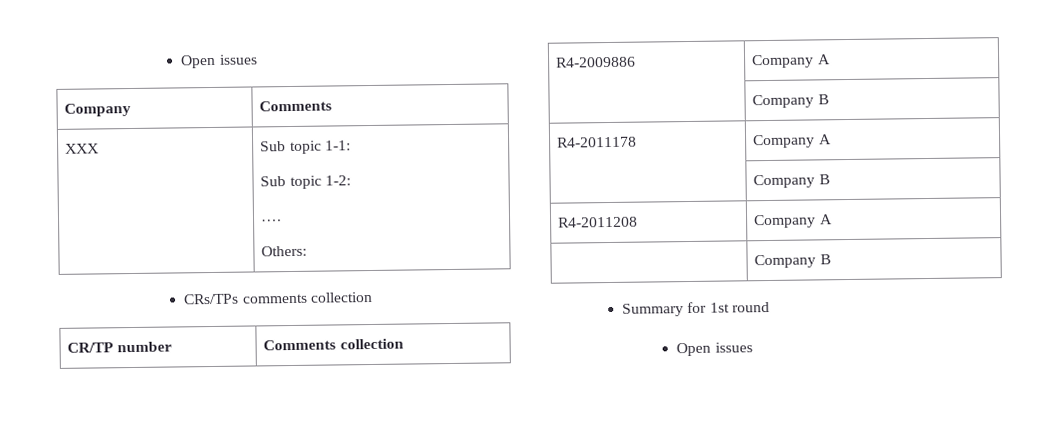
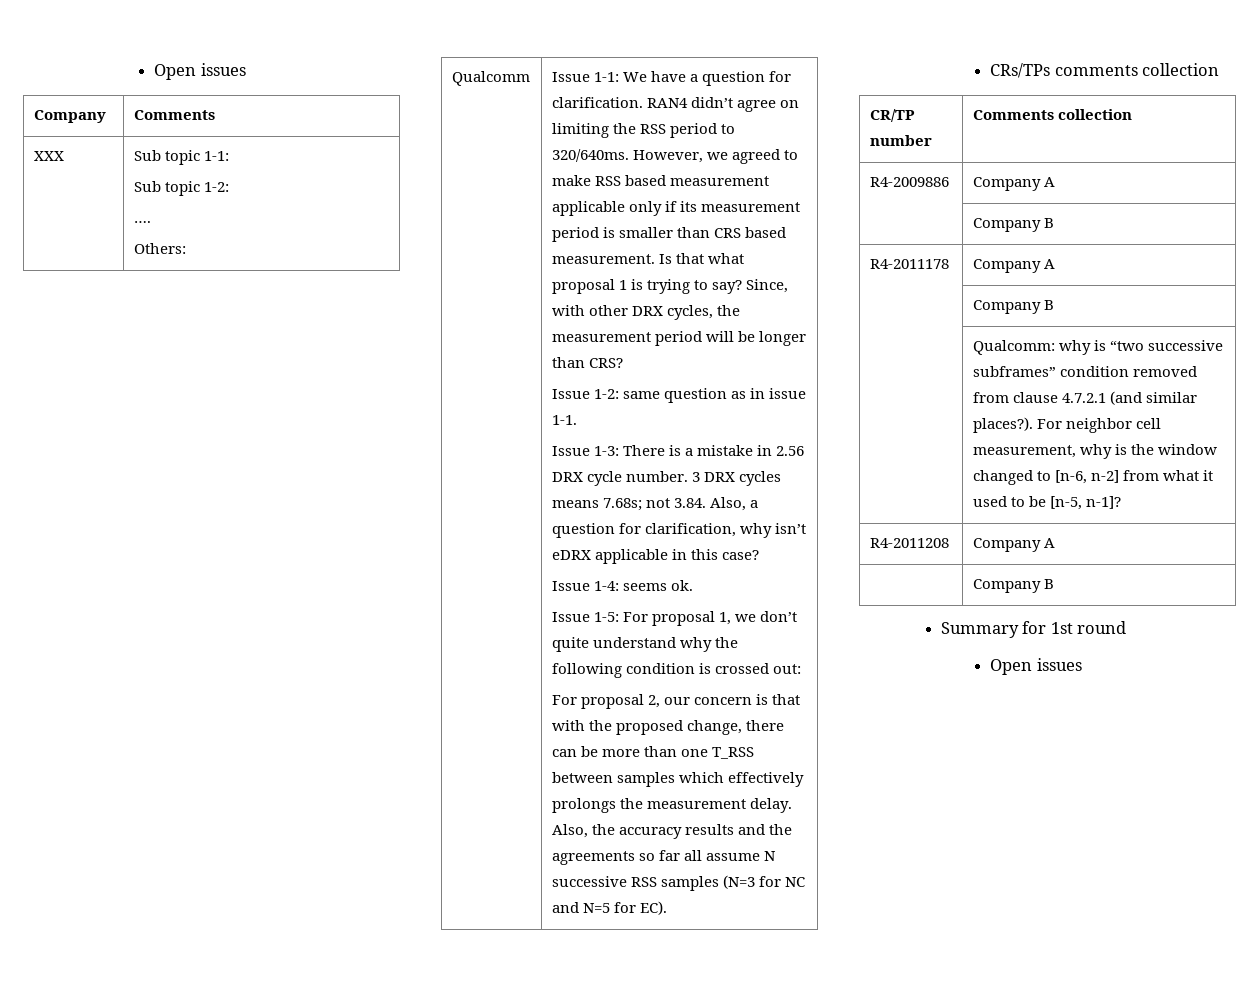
(308, 251) none -> [451,71,530,86] [551,71,792,86] [551,97,800,112] [551,123,736,138] [551,149,799,164] [551,175,770,186] [551,201,801,216] [551,227,787,242] [551,253,745,264] [551,279,789,294] [551,305,741,320] [551,331,807,346] [551,357,624,368] [551,388,807,403] [551,415,577,425] [551,445,805,456] [551,471,782,486] [551,497,759,511] [551,523,807,538] [551,549,760,564] [551,580,694,591] [551,611,798,626] [551,637,739,652] [551,663,802,678] [551,694,801,709] [551,720,785,735] [551,746,755,759] [551,772,805,787] [551,798,793,813] [551,824,793,839] [551,850,777,865] [551,875,806,891] [551,901,668,915] // Qualcomm | Issue 1-1: We have a question for clarification. RAN4 didn’t agree on limiting the RSS period to 320/640ms. However, we agreed to make RSS based measurement applicable only if its measurement period is smaller than CRS based measurement. Is that what proposal 1 is trying to say? Since, with other DRX cycles, the measurement period will be longer than CRS? // Issue 1-2: same question as in issue 1-1. // Issue 1-3: There is a mistake in 2.56 DRX cycle number. 3 DRX cycles means 7.68s; not 3.84. Also, a question for clarification, why isn’t eDRX applicable in this case? // Issue 1-4: seems ok. // Issue 1-5: For proposal 1, we don’t quite understand why the following condition is crossed out: // For proposal 2, our concern is that with the proposed change, there can be more than one T_RSS between samples which effectively prolongs the measurement delay. Also, the accuracy results and the agreements so far all assume N successive RSS samples (N=3 for NC and N=5 for EC).
(830, 179) none -> [972,340,1224,355] [972,366,1198,377] [972,391,1198,405] [972,417,1162,433] [972,444,1218,459] [972,470,1214,485] [972,496,1122,510] // | Qualcomm: why is “two successive subframes” condition removed from clause 4.7.2.1 (and similar places?). For neighbor cell measurement, why is the window changed to [n-6, n-2] from what it used to be [n-5, n-1]?

